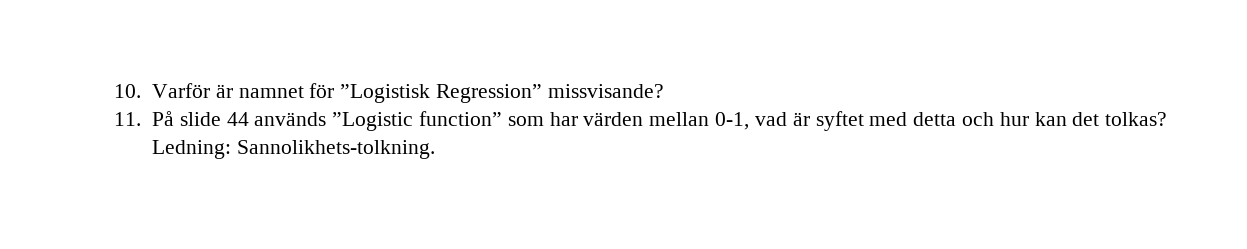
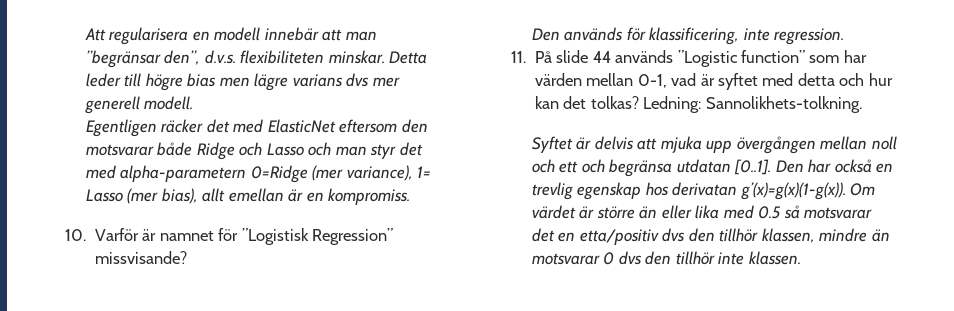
(114, 91) none -> [84,27,377,45] [85,50,428,68] [85,73,400,91] [84,96,194,114] [85,119,428,137] [85,142,423,160] [85,165,432,183] [85,188,411,205] Att regularisera en modell innebär att man ”begränsar den”, d.v.s. flexibiliteten minskar. Detta leder till högre bias men lägre varians dvs mer generell modell. // Egentligen räcker det med ElasticNet eftersom den motsvarar både Ridge och Lasso och man styr det med alpha-parametern 0=Ridge (mer variance), 1= Lasso (mer bias), allt emellan är en kompromiss. //
(664, 91) none -> [531,27,845,45] // Den används för klassificering, inte regression.
(435, 149) none -> [531,136,897,154] [531,159,894,177] [531,182,876,200] [531,205,873,219] [531,228,890,245] [531,251,801,265] // Syftet är delvis att mjuka upp övergången mellan noll och ett och begränsa utdatan [0..1]. Den har också en trevlig egenskap hos derivatan g’(x)=g(x)(1-g(x)). Om värdet är större än eller lika med 0.5 så motsvarar det en etta/positiv dvs den tillhör klassen, mindre än motsvarar 0 dvs den tillhör inte klassen.

